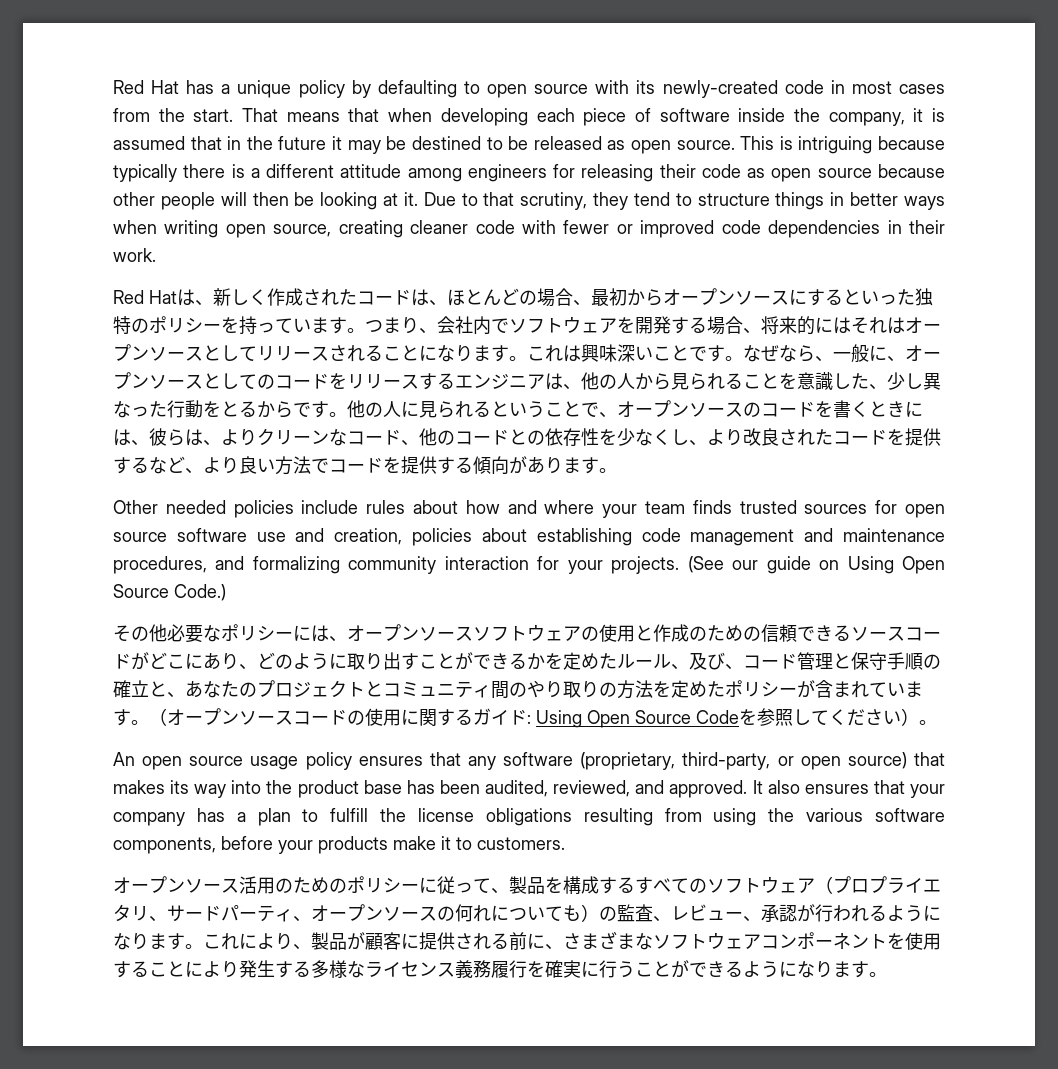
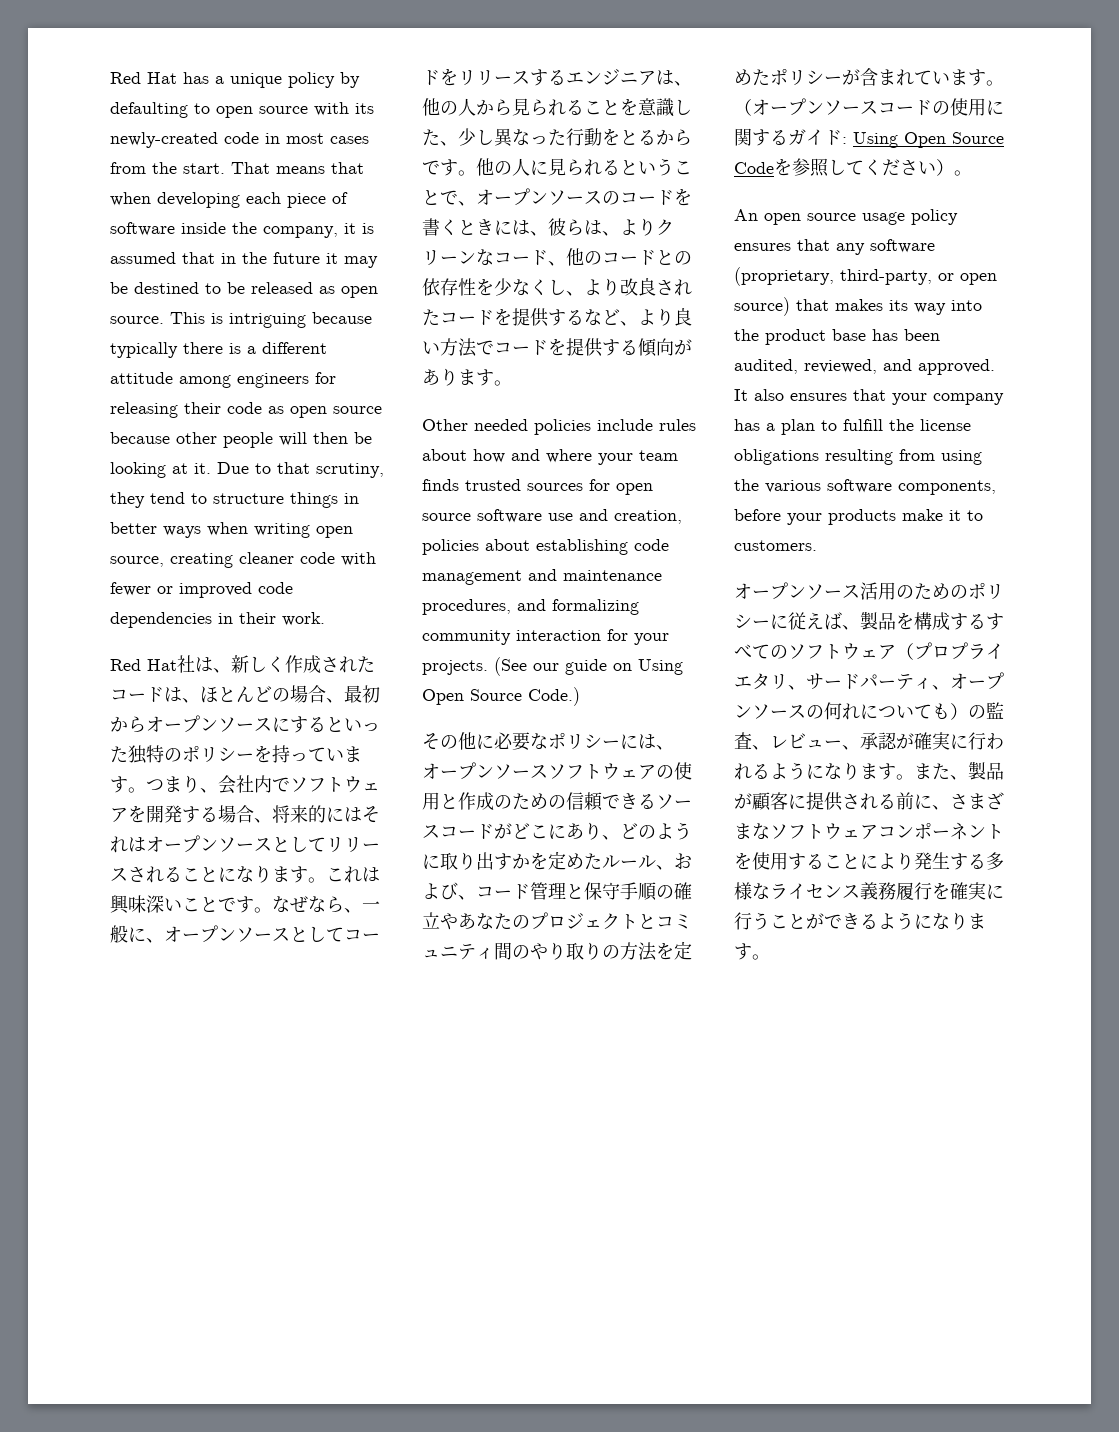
(177, 297) none -> [177,655,195,673] 社
[257,374,275,389] の -> (344, 934) none
(167, 633) none -> [476,734,494,749] に
[419,652,527,670] ことができる -> (512, 861) none
[689,652,707,670] 及 -> [674,853,692,869] [422,883,440,899] およ
[149,681,185,698] と、 -> [440,913,458,930] や
[455,878,491,893] って -> [806,612,842,630] えば
(815, 913) none -> [914,732,968,750] 確実に
[203,933,293,950] これにより -> [914,763,950,780] また

